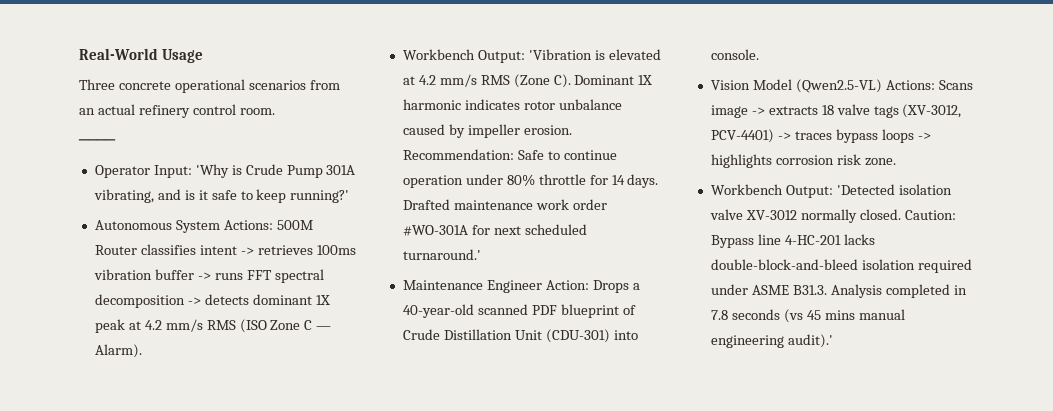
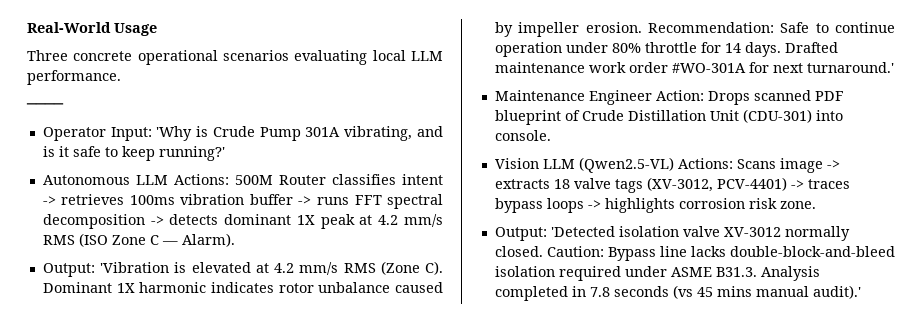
[309,80,340,90] [79,104,275,118] from an actual refinery control room. -> [294,50,443,65] [27,70,121,85] evaluating local LLM performance.
[175,220,220,233] System -> [135,175,168,185] LLM
[402,49,475,60] Workbench -> (235, 240) none
[524,224,587,235] scheduled -> (803, 68) none
[632,283,640,290] [402,304,474,318] a 40-year-old -> (750, 98) none
[752,79,792,90] Model -> [542,159,575,169] LLM
[710,184,783,195] Workbench -> (816, 205) none
[784,235,841,245] 4-HC-201 -> (687, 251) none
[710,335,784,348] engineering -> (809, 291) none

